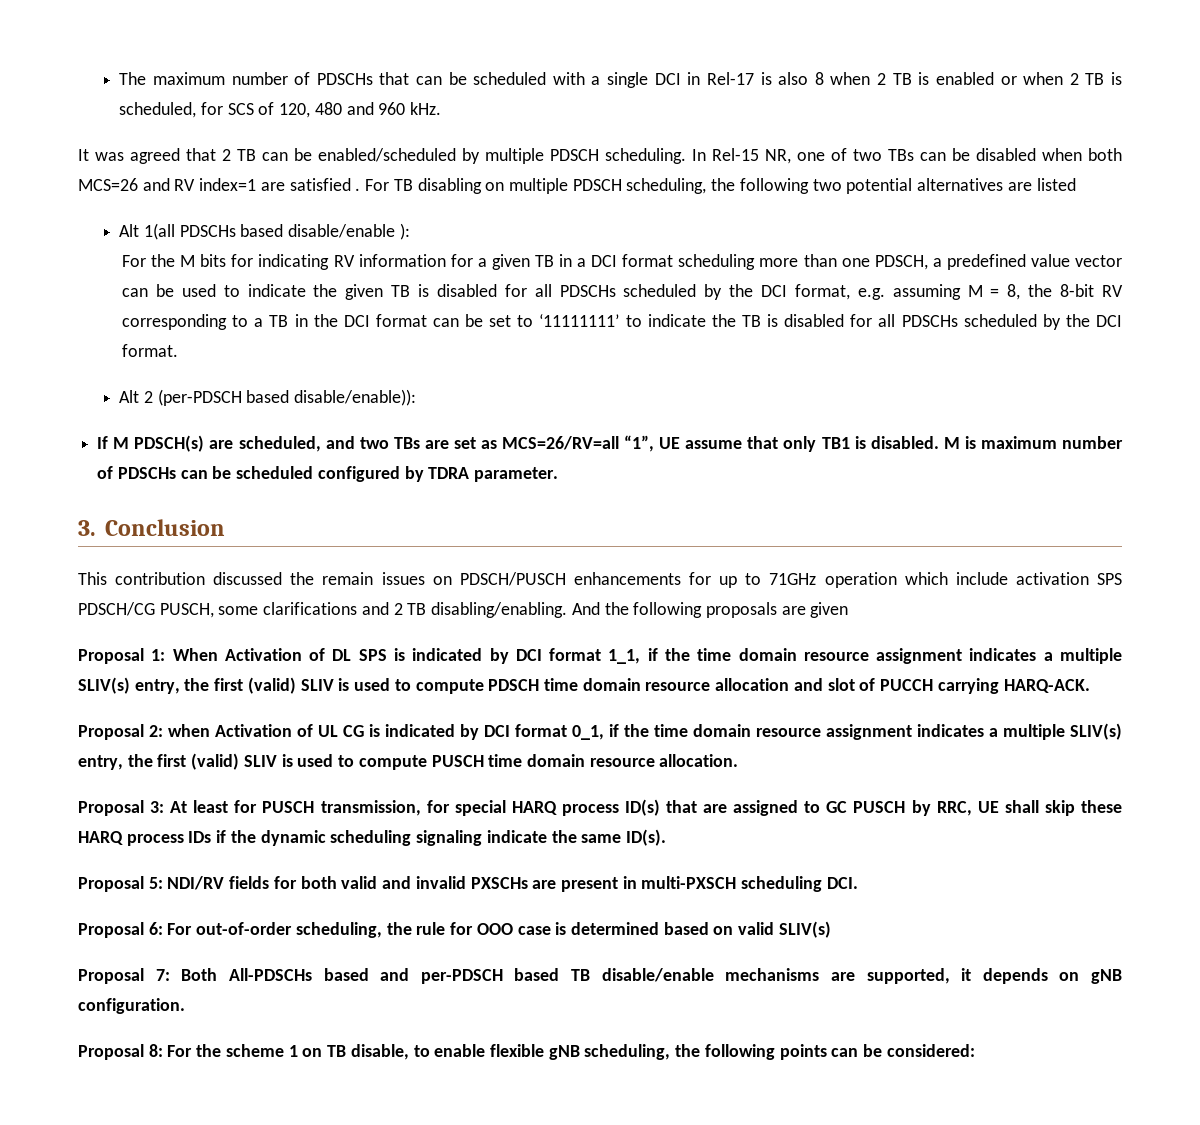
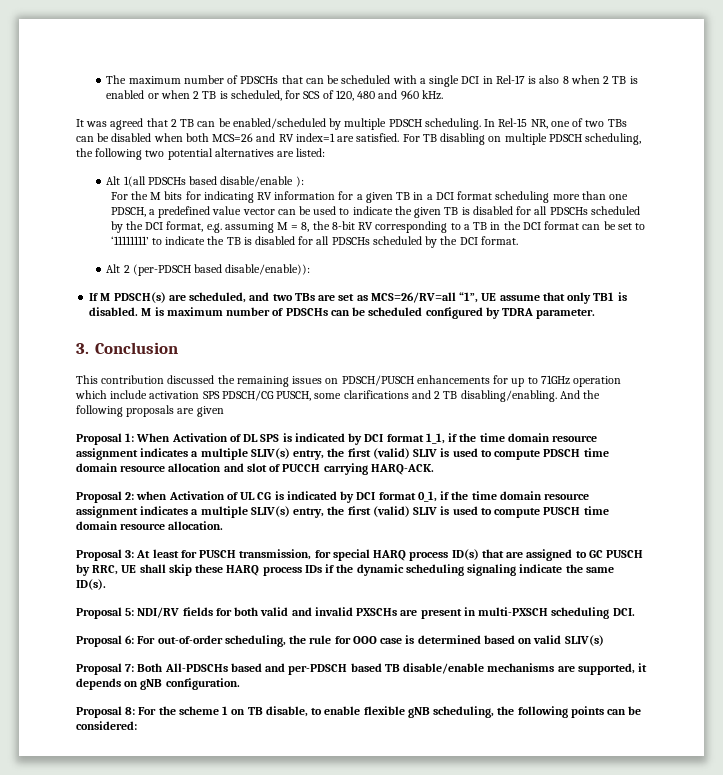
[289,178,361,191] satisfied . -> [356,133,400,142] satisfied.
[1036,178,1076,191] listed -> [296,148,326,157] listed:
[322,572,374,585] remain -> [236,376,289,387] remaining

